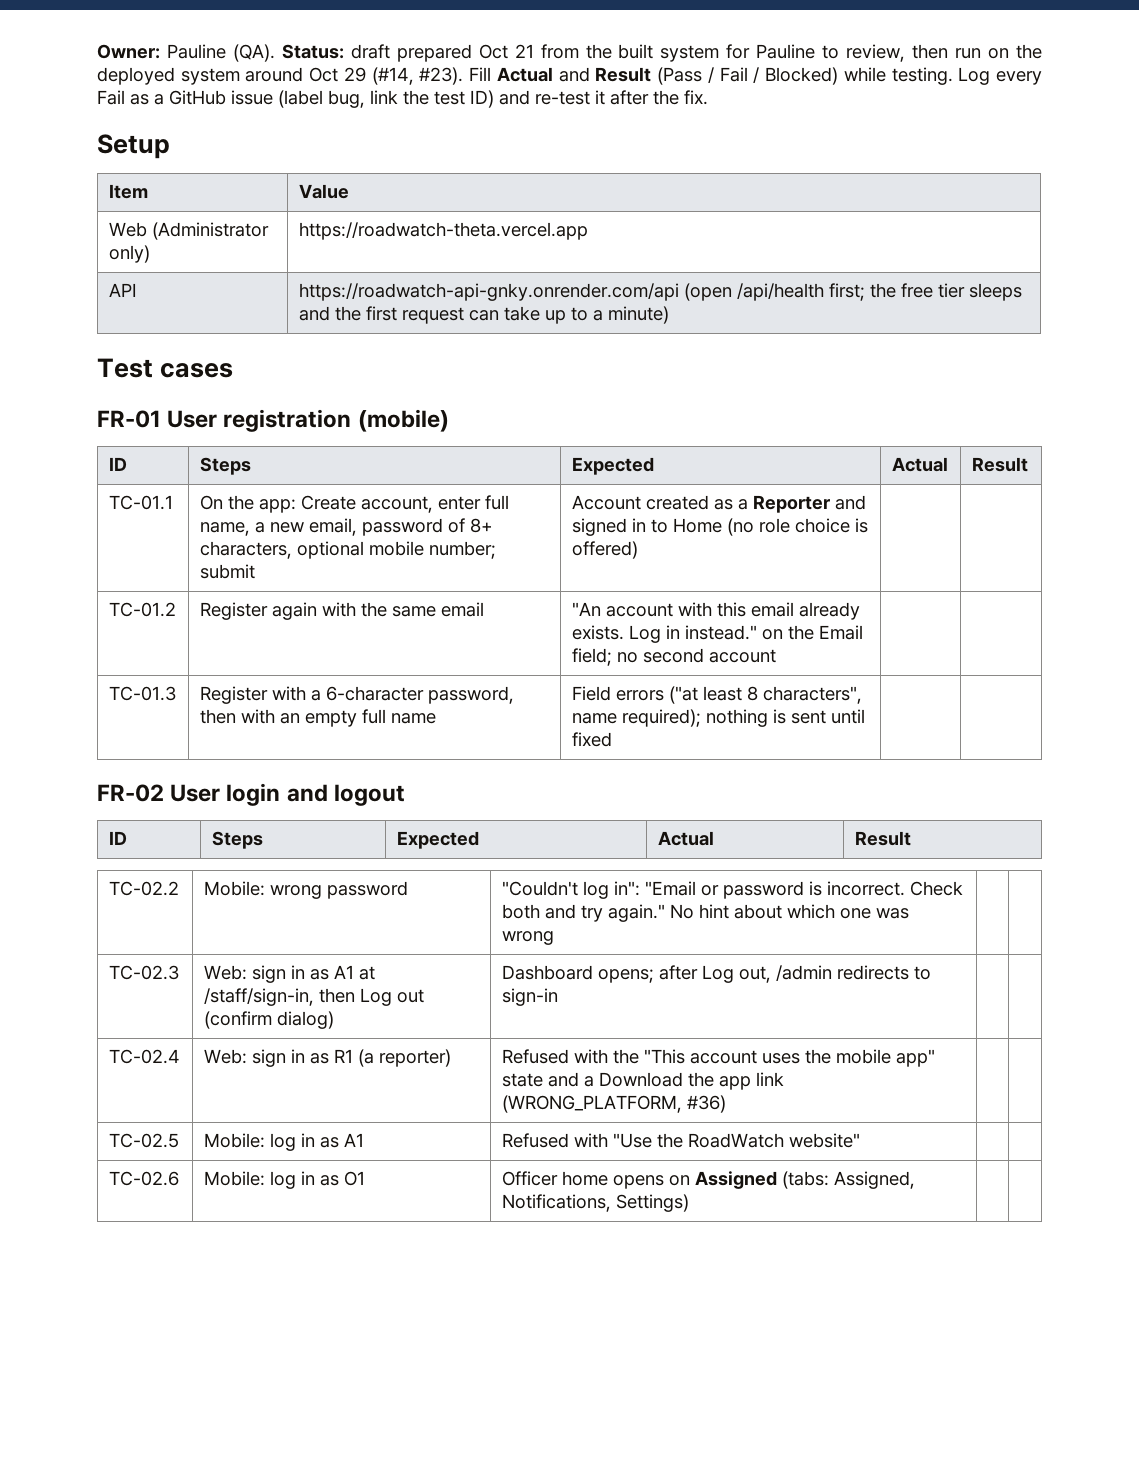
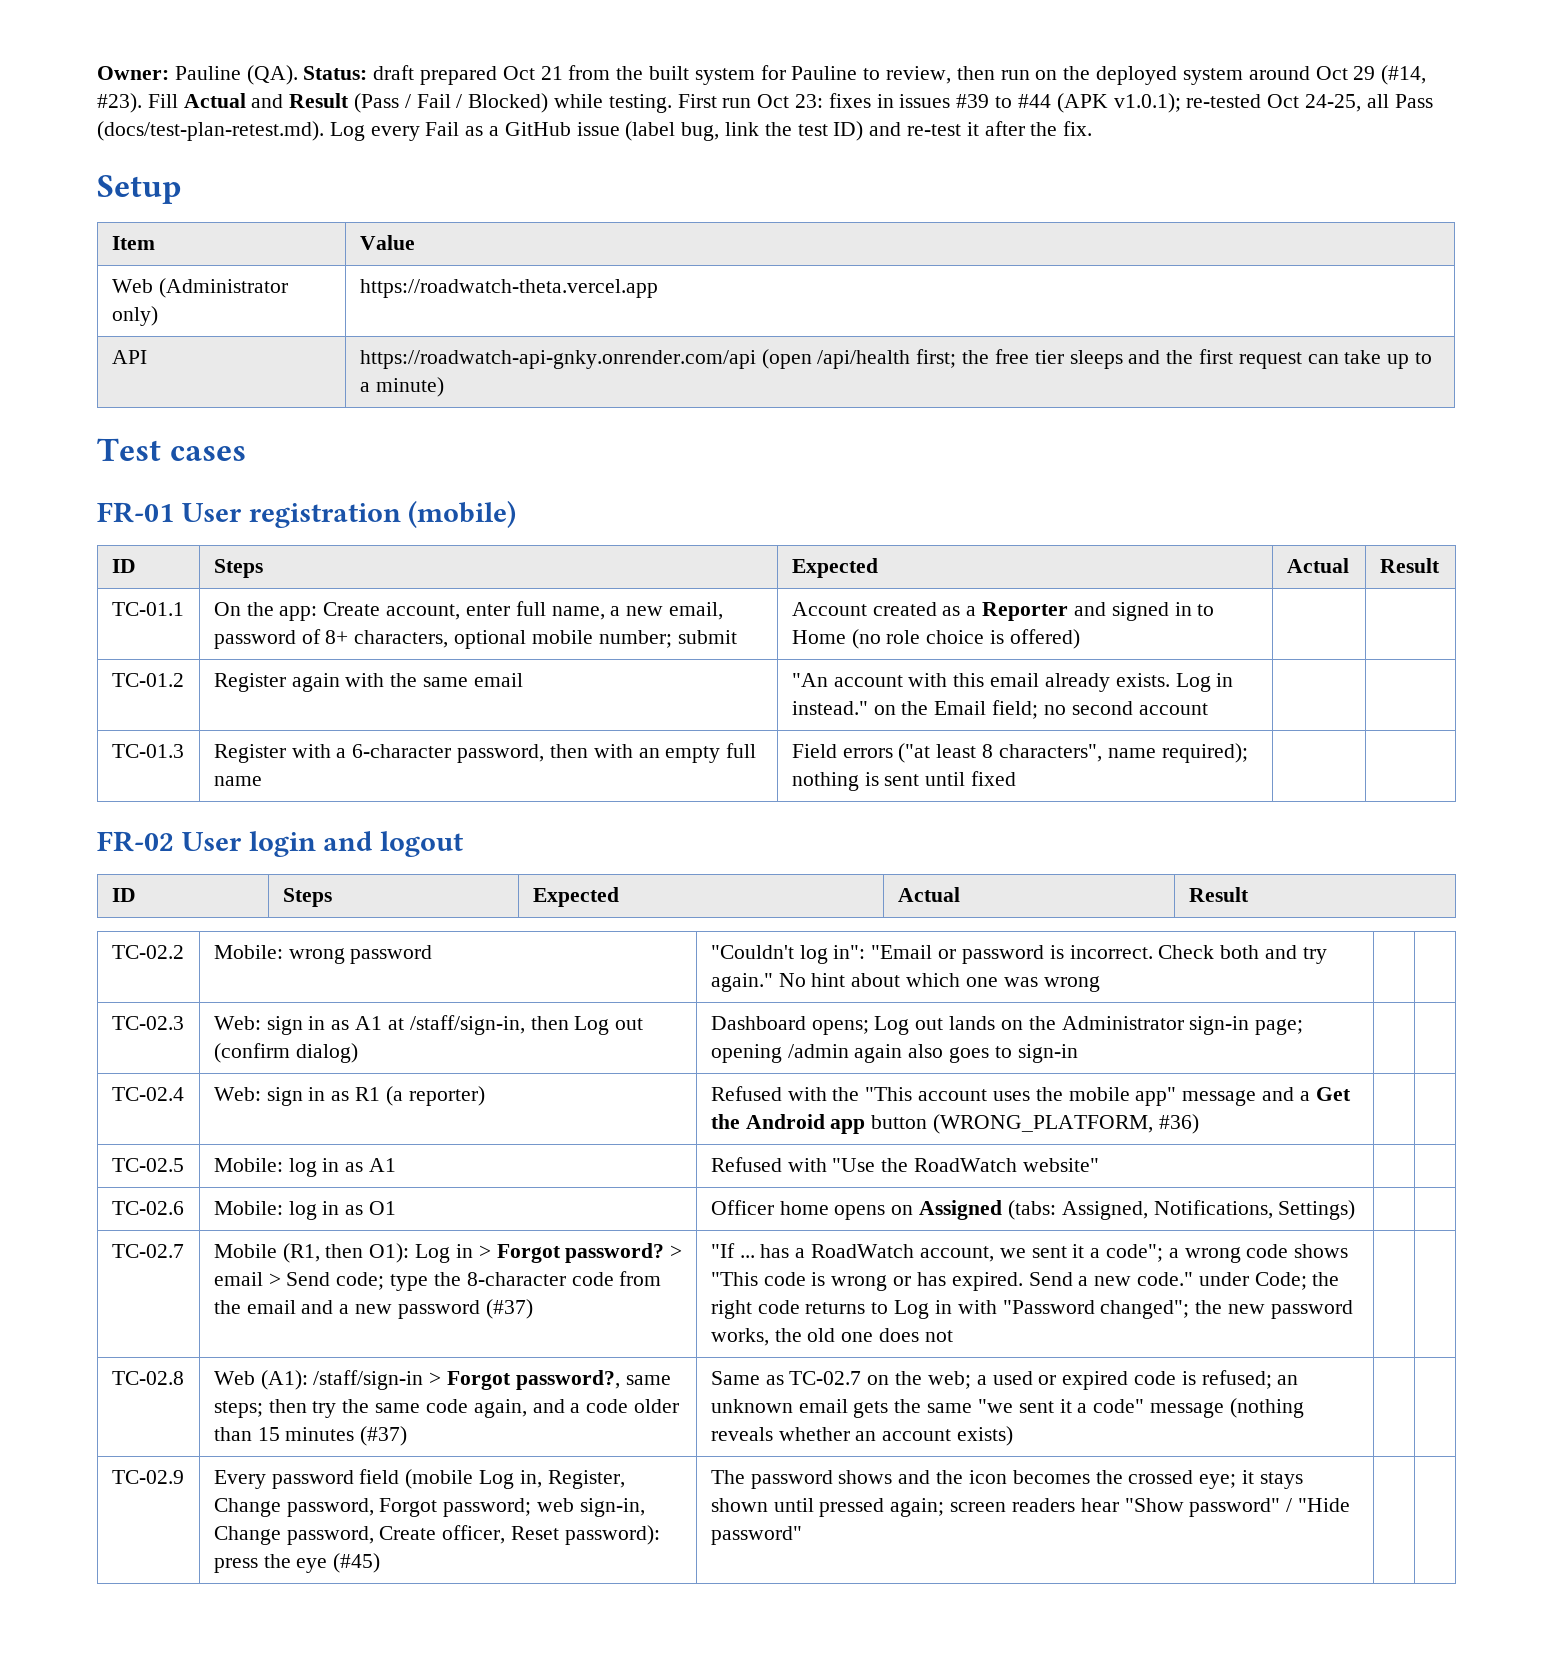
(953, 76) none -> [677,93,1433,113] [97,121,324,141] First run Oct 23: fixes in issues #39 to #44 (APK v1.0.1); re-tested Oct 24-25, all Pass (docs/test-plan-retest.md).
[658,965,909,983] after Log out, /admin redirects -> [874,1016,1304,1035] [710,1044,990,1063] Log out lands on the Administrator sign-in page; opening /admin again also goes
[501,1072,784,1090] state and a Download the app link -> [1182,1087,1351,1106] [710,1114,928,1134] message and a Get the Android app button
(689, 1203) none -> [111,1244,184,1258] [213,1243,683,1263] [213,1271,662,1291] [213,1299,533,1319] [710,1243,1349,1263] [710,1272,1340,1291] [710,1300,1353,1319] [710,1328,953,1346] [111,1371,184,1385] [213,1370,671,1390] [213,1399,679,1418] [213,1426,408,1446] [710,1370,1299,1390] [710,1398,1304,1418] [710,1426,1014,1446] [111,1470,184,1484] [213,1469,625,1489] [213,1498,645,1517] [213,1525,660,1545] [213,1553,381,1573] [710,1470,1303,1489] [710,1498,1350,1517] [710,1526,802,1545] // TC-02.7 | Mobile (R1, then O1): Log in > Forgot password? > email > Send code; type the 8-character code from the email and a new password (#37) | "If ... has a RoadWatch account, we sent it a code"; a wrong code shows "This code is wrong or has expired. Send a new code." under Code; the right code returns to Log in with "Password changed"; the new password works, the old one does not | | // TC-02.8 | Web (A1): /staff/sign-in > Forgot password?, same steps; then try the same code again, and a code older than 15 minutes (#37) | Same as TC-02.7 on the web; a used or expired code is refused; an unknown email gets the same "we sent it a code" message (nothing reveals whether an account exists) | | // TC-02.9 | Every password field (mobile Log in, Register, Change password, Forgot password; web sign-in, Change password, Create officer, Reset password): press the eye (#45) | The password shows and the icon becomes the crossed eye; it stays shown until pressed again; screen readers hear "Show password" / "Hide password" | |

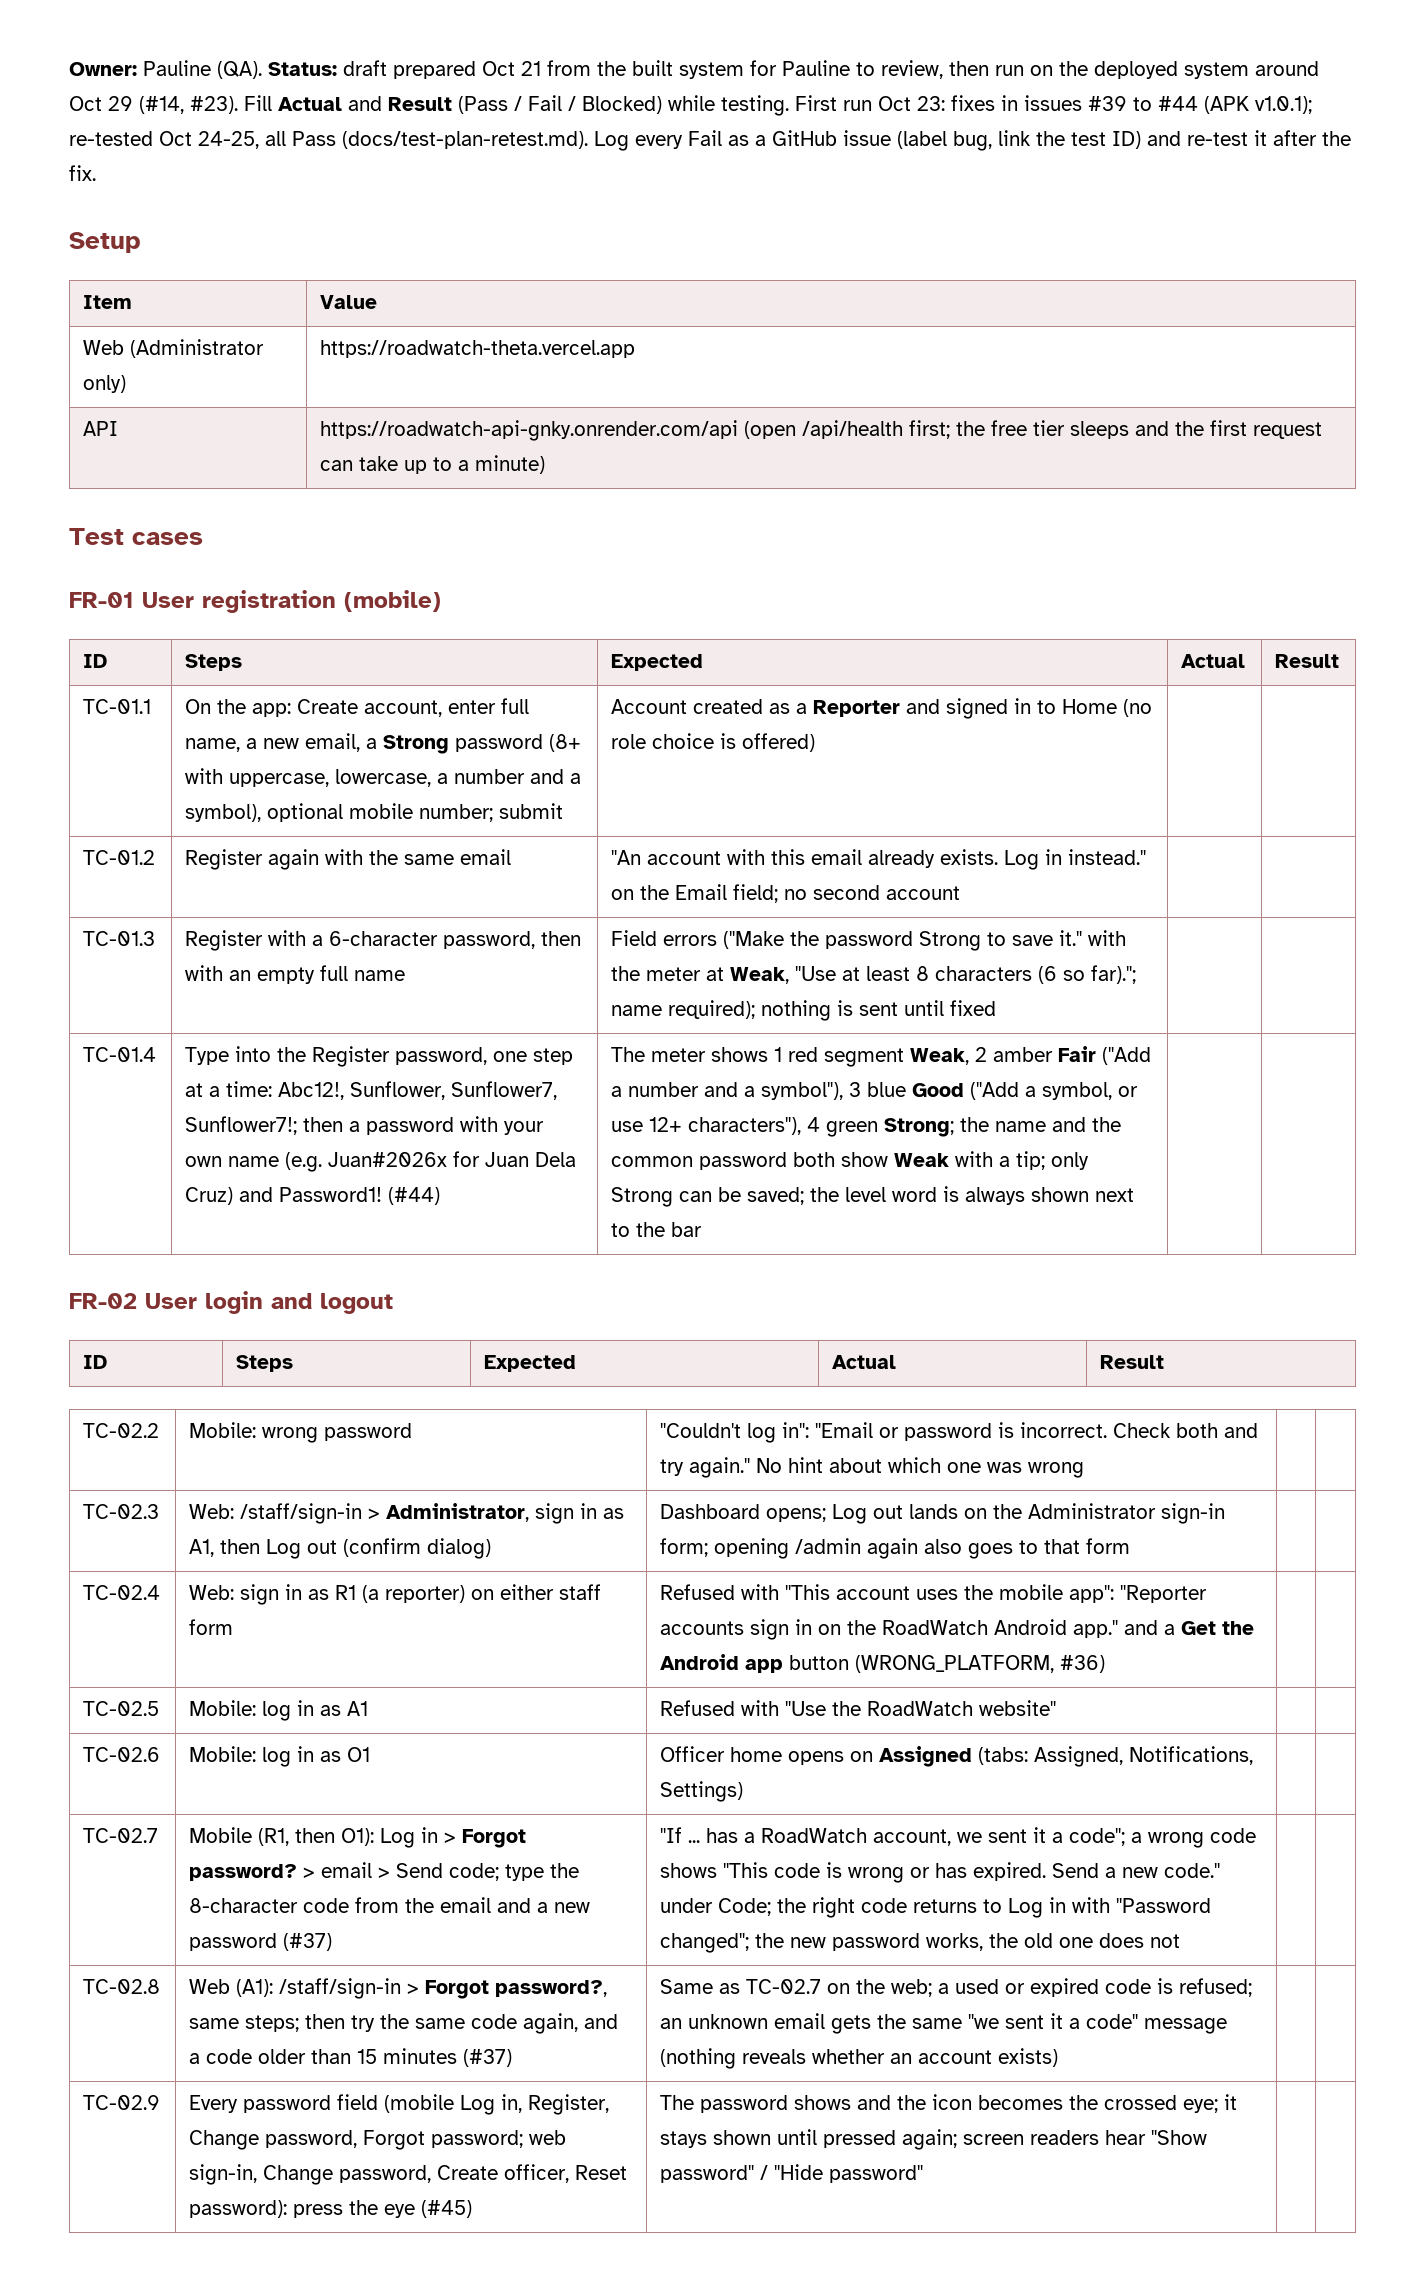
[213,629,449,649] password of 8+ characters, -> [366,734,582,754] [185,768,582,787] [185,804,262,822] a Strong password (8+ with uppercase, lowercase, a number and a symbol),
[898,743,1102,763] ("at least 8 characters", -> [723,930,1127,951] [611,965,1137,984] ("Make the password Strong to save it." with the meter at Weak, "Use at least 8 characters (6 so far).";
(1017, 778) none -> [83,1047,157,1062] [185,1046,574,1067] [185,1081,558,1100] [185,1116,545,1135] [185,1151,577,1172] [185,1187,441,1205] [611,1046,1152,1067] [611,1082,1139,1100] [611,1117,1122,1137] [611,1151,1090,1170] [611,1186,1135,1207] [611,1222,703,1237] // TC-01.4 | Type into the Register password, one step at a time: Abc12!, Sunflower, Sunflower7, Sunflower7!; then a password with your own name (e.g. Juan#2026x for Juan Dela Cruz) and Password1! (#44) | The meter shows 1 red segment Weak, 2 amber Fair ("Add a number and a symbol"), 3 blue Good ("Add a symbol, or use 12+ characters"), 4 green Strong; the name and the common password both show Weak with a tip; only Strong can be saved; the level word is always shown next to the bar | |
[266,1015,525,1035] sign in as A1 at /staff/sign-in, -> [240,1503,625,1524] [189,1539,215,1557] /staff/sign-in > Administrator, sign in as A1,
[1255,1019,1304,1035] page; -> [660,1538,709,1557] form;
[1017,1044,1078,1063] sign-in -> [1044,1538,1131,1554] that form
[710,1086,860,1101] | Refused with the -> [471,1584,602,1600] [189,1619,234,1635] [660,1584,780,1600] on either staff form | Refused with
[1135,1087,1257,1106] app" message -> [1069,1585,1208,1603] [660,1619,1119,1640] app": "Reporter accounts sign in on the RoadWatch Android app."

